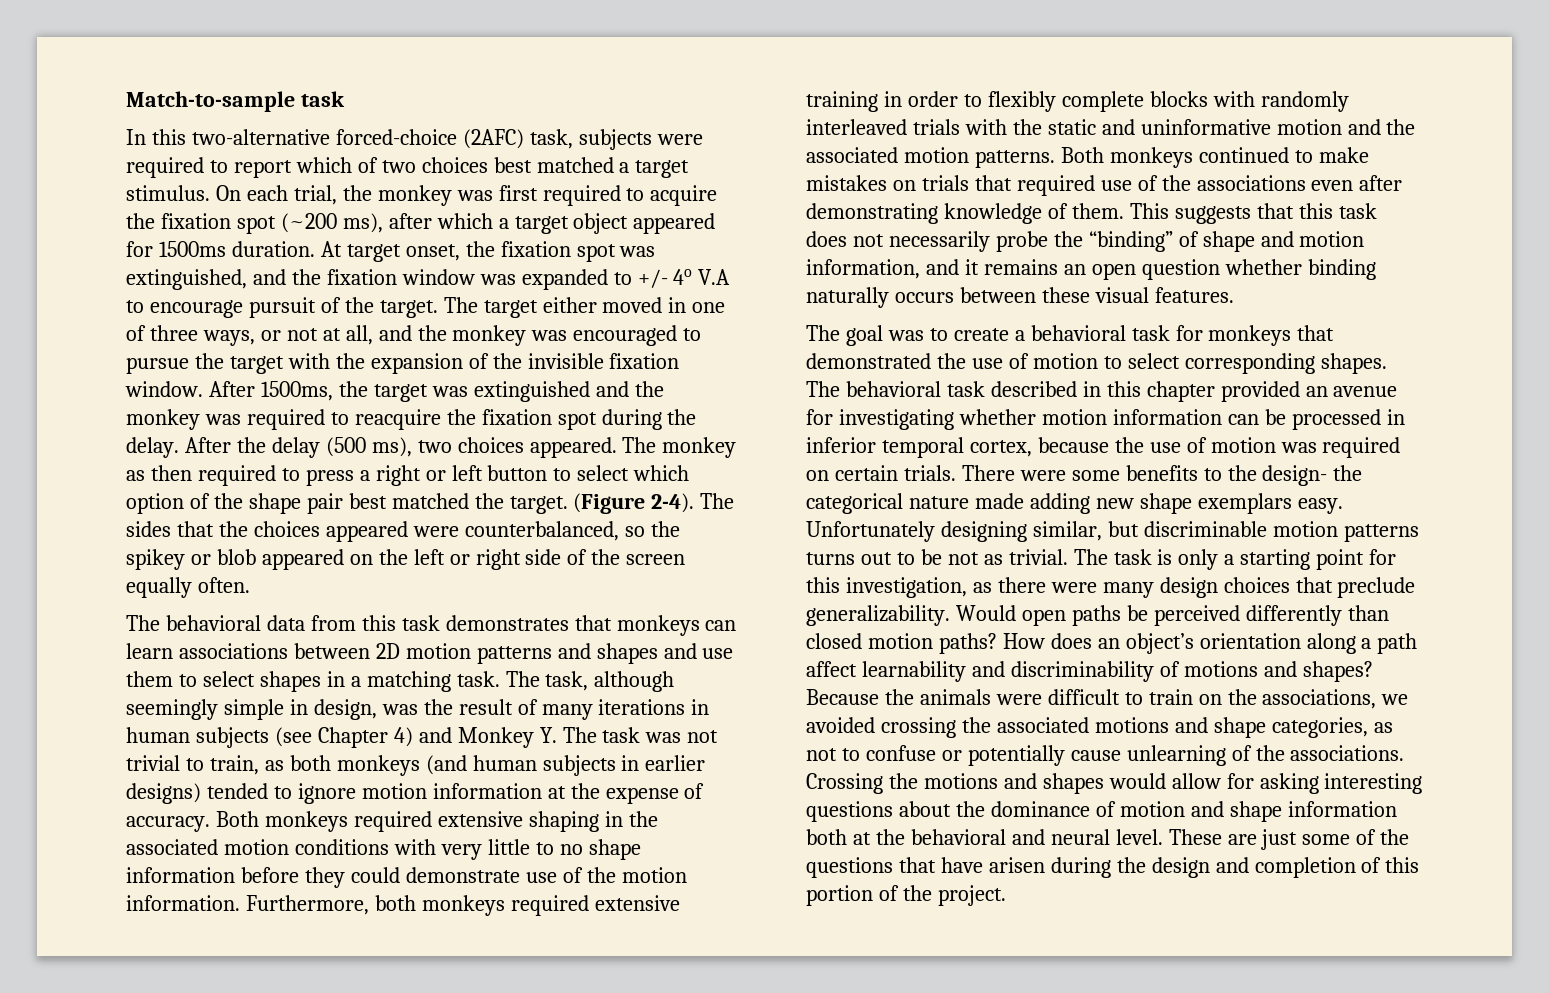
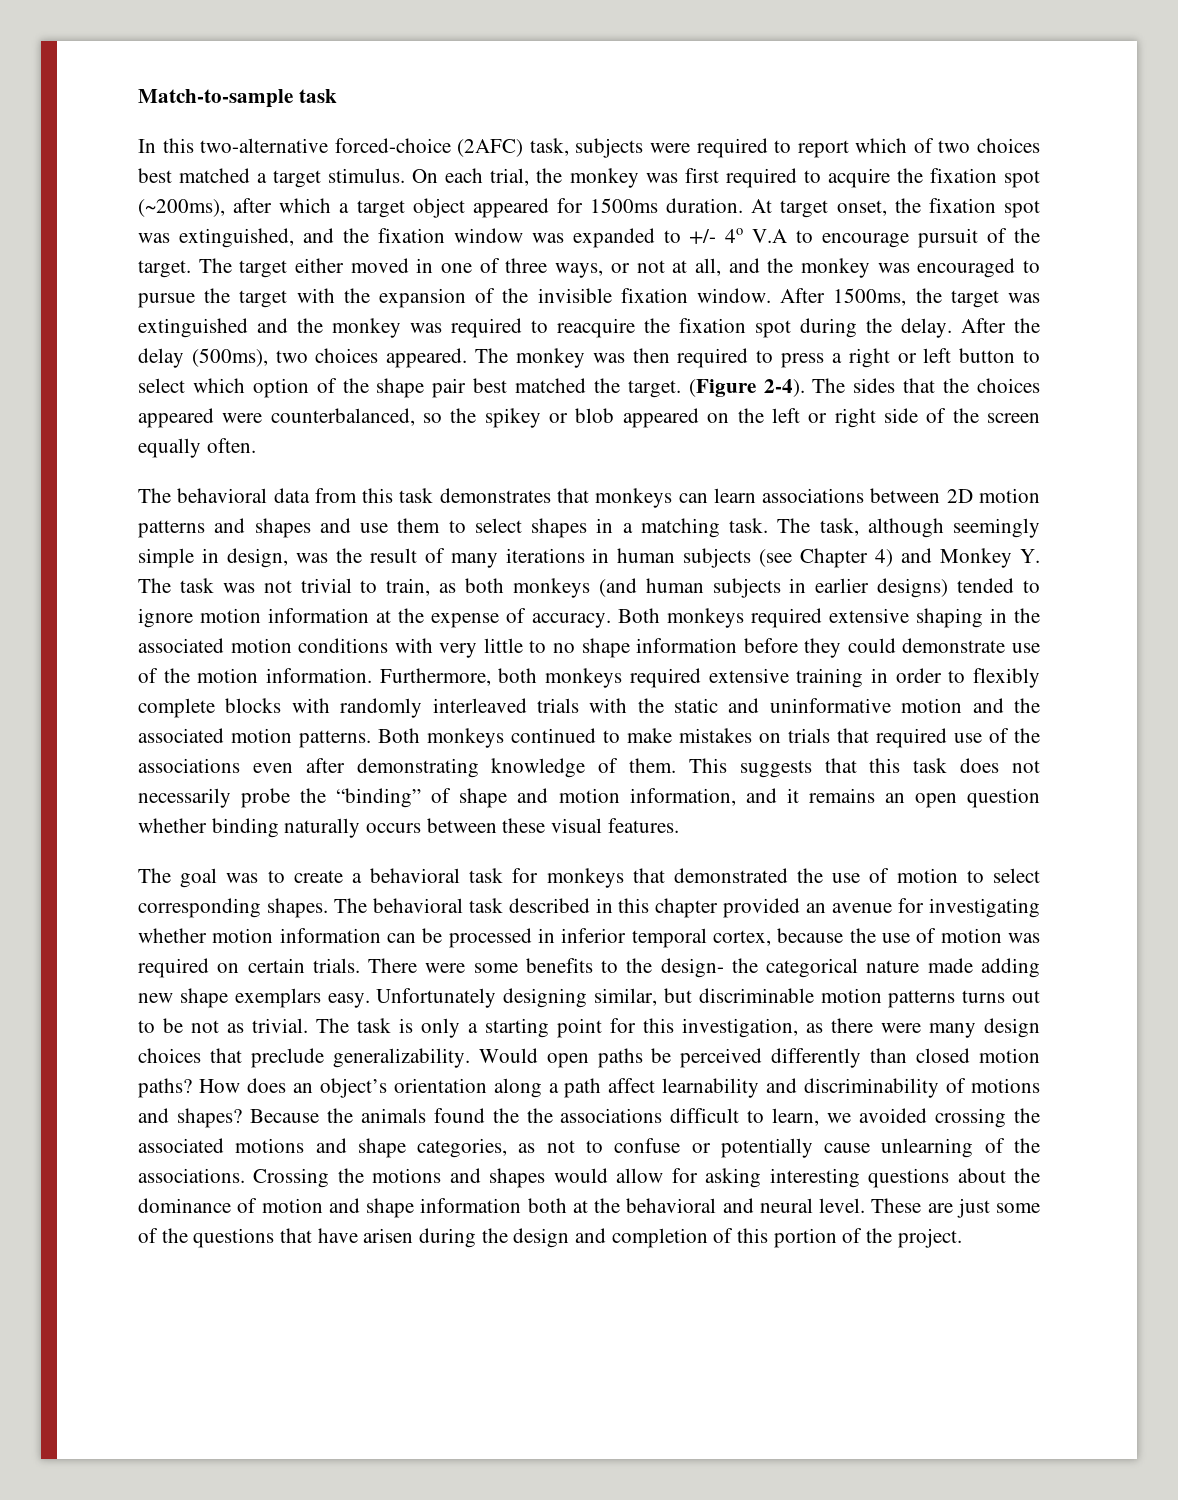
[280,213,383,233] (~200 ms), -> [138,199,225,217] (~200ms),
[325,437,412,457] (500 ms), -> [191,348,268,367] (500ms),
[126,470,145,481] as -> [592,353,625,363] was
[995,689,1377,709] were difficult to train on the associations, -> [433,1108,820,1126] found the the associations difficult to learn,

